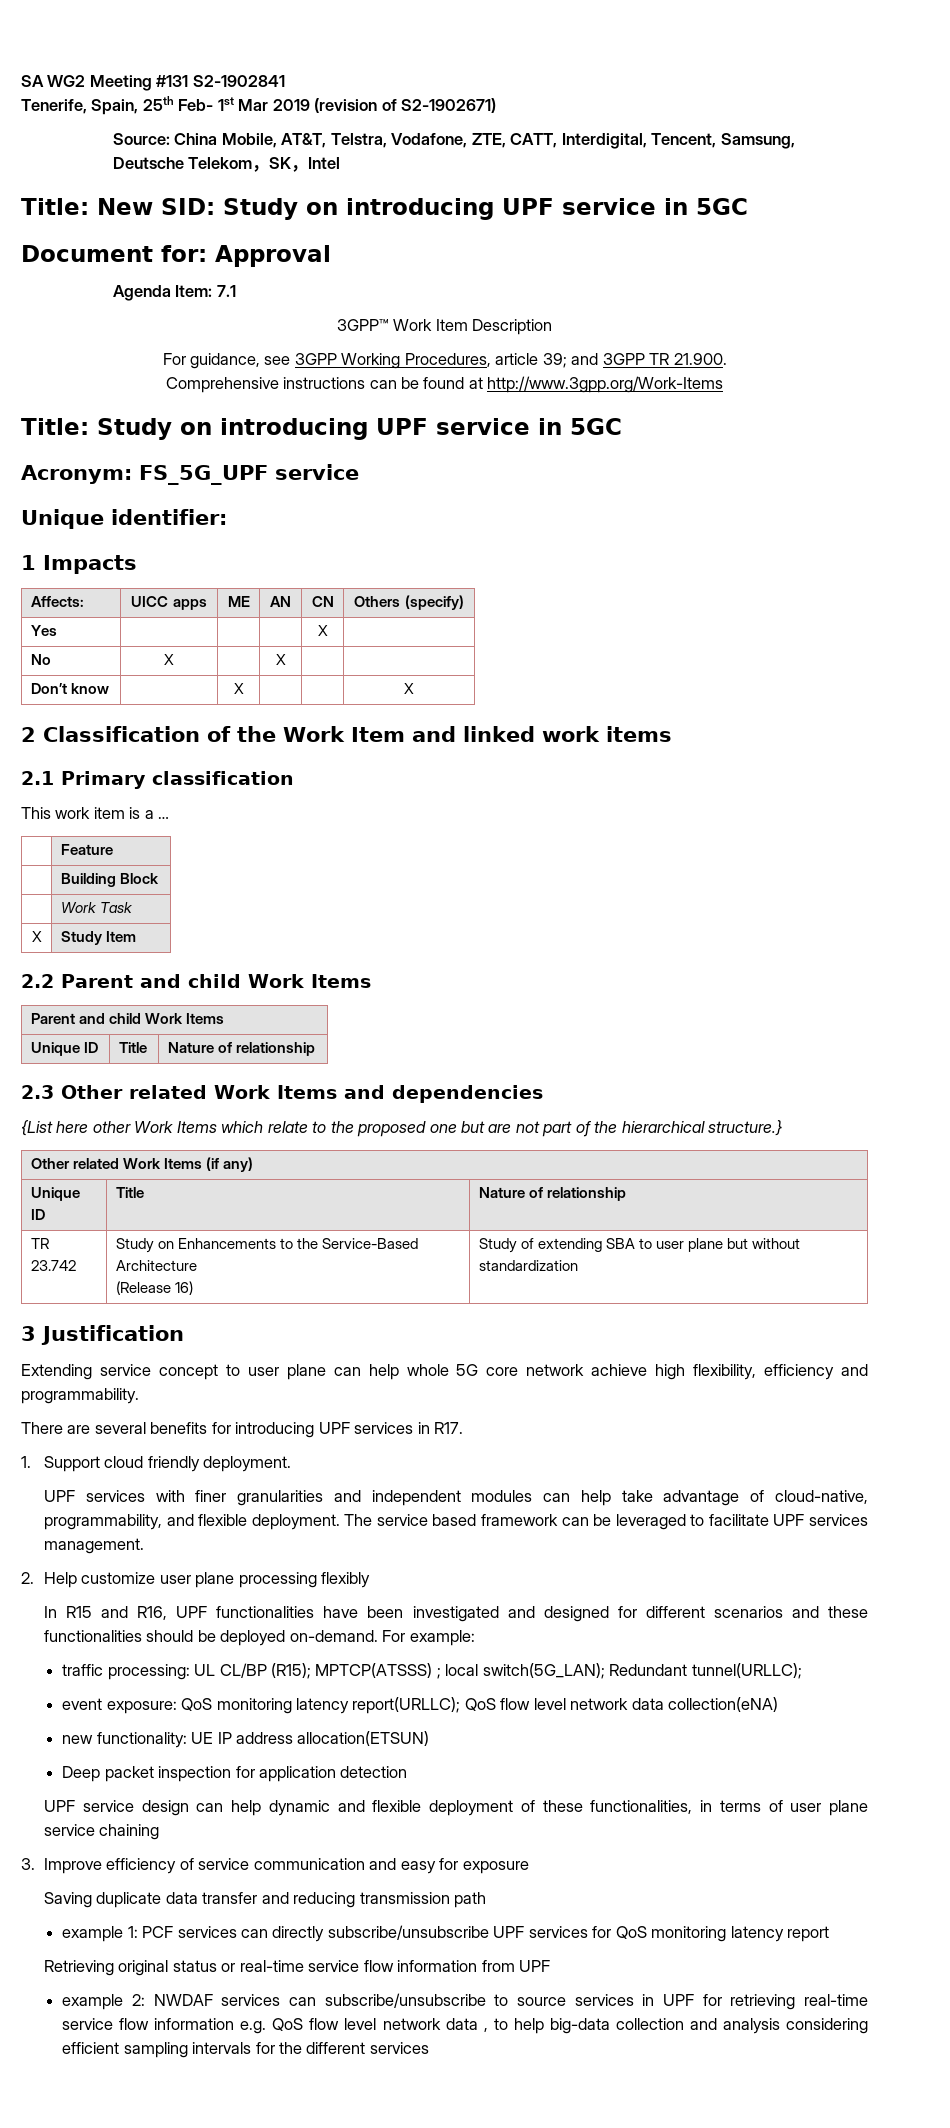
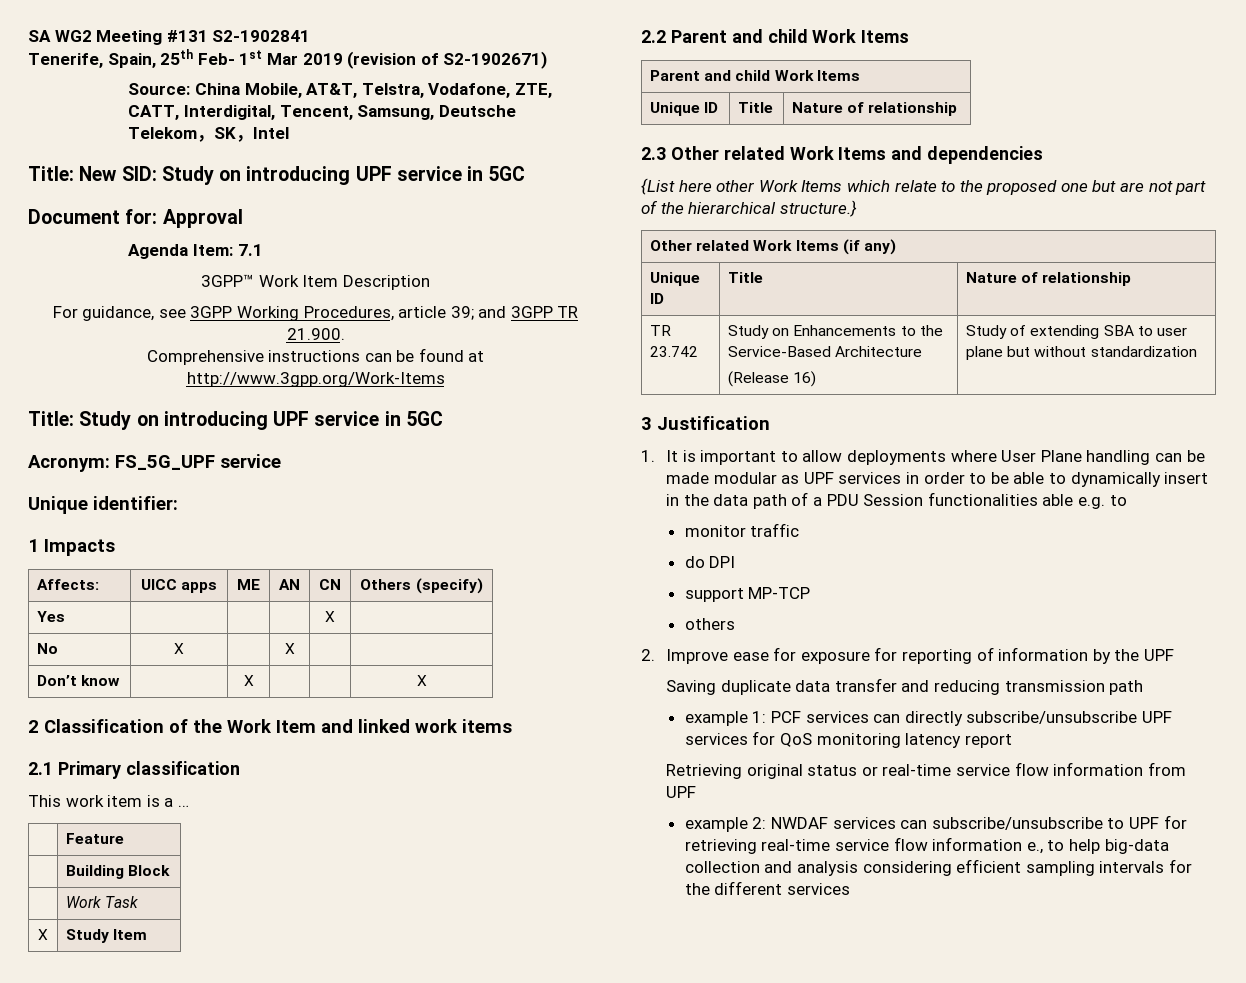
[21,1364,868,1380] [21,1388,139,1404] [21,1422,464,1438] [21,1456,292,1472] [44,1490,868,1506] [44,1514,868,1530] [44,1538,145,1554] [21,1572,371,1588] [44,1606,868,1622] [44,1630,475,1646] [62,1663,802,1680] [62,1697,779,1714] [62,1731,430,1748] [62,1766,408,1782] [44,1800,868,1816] [44,1824,160,1840] [21,1858,529,1874] Extending service concept to user plane can help whole 5G core network achieve high flexibility, efficiency and programmability. // There are several benefits for introducing UPF services in R17. // 1. Support cloud friendly deployment. // UPF services with finer granularities and independent modules can help take advantage of cloud-native, programmability, and flexible deployment. The service based framework can be leveraged to facilitate UPF services management. // 2. Help customize user plane processing flexibly // In R15 and R16, UPF functionalities have been investigated and designed for different scenarios and these functionalities should be deployed on-demand. For example: // traffic processing: UL CL/BP (R15); MPTCP(ATSSS) ; local switch(5G_LAN); Redundant tunnel(URLLC); // event exposure: QoS monitoring latency report(URLLC); QoS flow level network data collection(eNA) // new functionality: UE IP address allocation(ETSUN) // Deep packet inspection for application detection // UPF service design can help dynamic and flexible deployment of these functionalities, in terms of user plane service chaining // 3. Improve efficiency of service communication and easy for exposure -> [641,450,1205,465] [666,472,1209,487] [666,492,1127,509] [684,523,800,537] [684,556,736,568] [684,587,811,602] [684,618,735,630] [641,647,1174,664] 1. It is important to allow deployments where User Plane handling can be made modular as UPF services in order to be able to dynamically insert in the data path of a PDU Session functionalities able e.g. to // monitor traffic // do DPI // support MP-TCP // others // 2. Improve ease for exposure for reporting of information by the UPF
[516,1994,655,2006] source services in -> (1125, 823) none
[240,2018,488,2034] e.g. QoS flow level network data , -> [1026,842,1043,854] e.,

